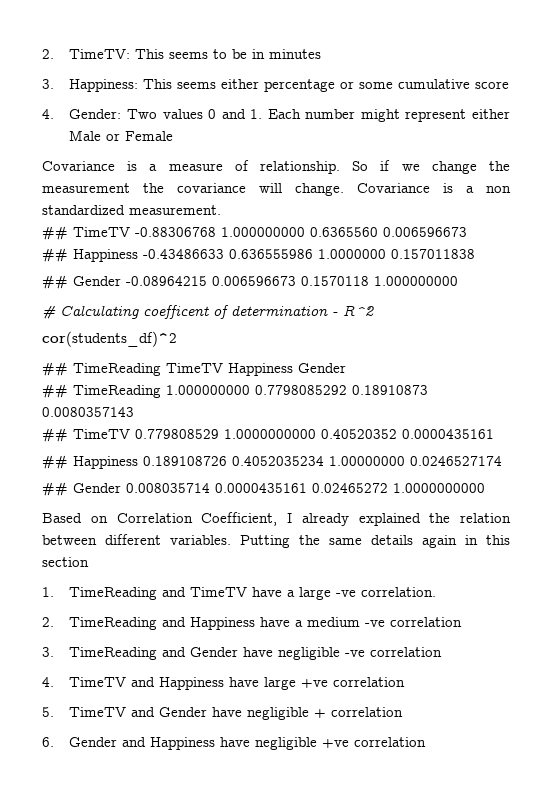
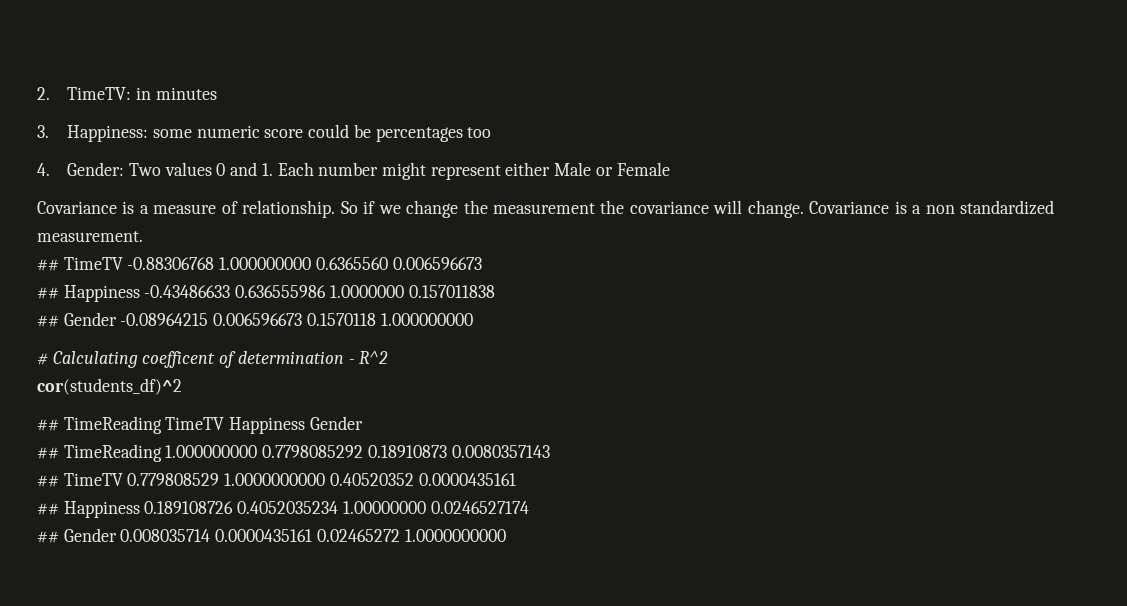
[135,49,248,59] This seems to be -> (132, 93) none
[143,79,510,92] This seems either percentage or some cumulative score -> [152,124,492,142] some numeric score could be percentages too
[42,512,511,526] [42,534,510,548] [42,557,89,567] [42,587,437,600] [42,617,463,630] [42,647,443,660] [42,677,406,690] [42,707,404,720] [42,737,427,750] // Based on Correlation Coefficient, I already explained the relation between different variables. Putting the same details again in this section // 1. TimeReading and TimeTV have a large -ve correlation. // 2. TimeReading and Happiness have a medium -ve correlation // 3. TimeReading and Gender have negligible -ve correlation // 4. TimeTV and Happiness have large +ve correlation // 5. TimeTV and Gender have negligible + correlation // 6. Gender and Happiness have negligible +ve correlation -> (506, 535) none

